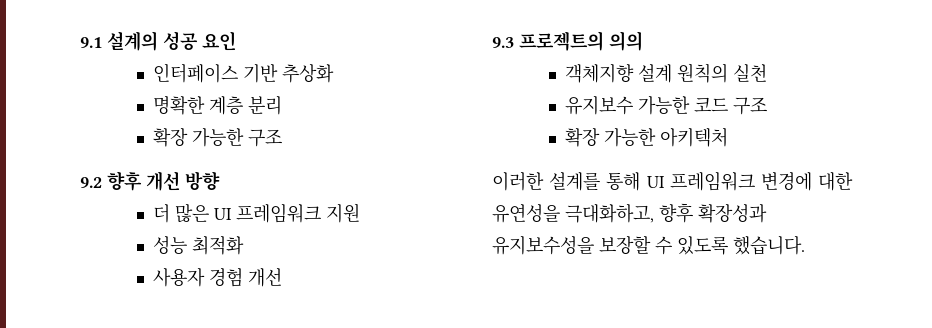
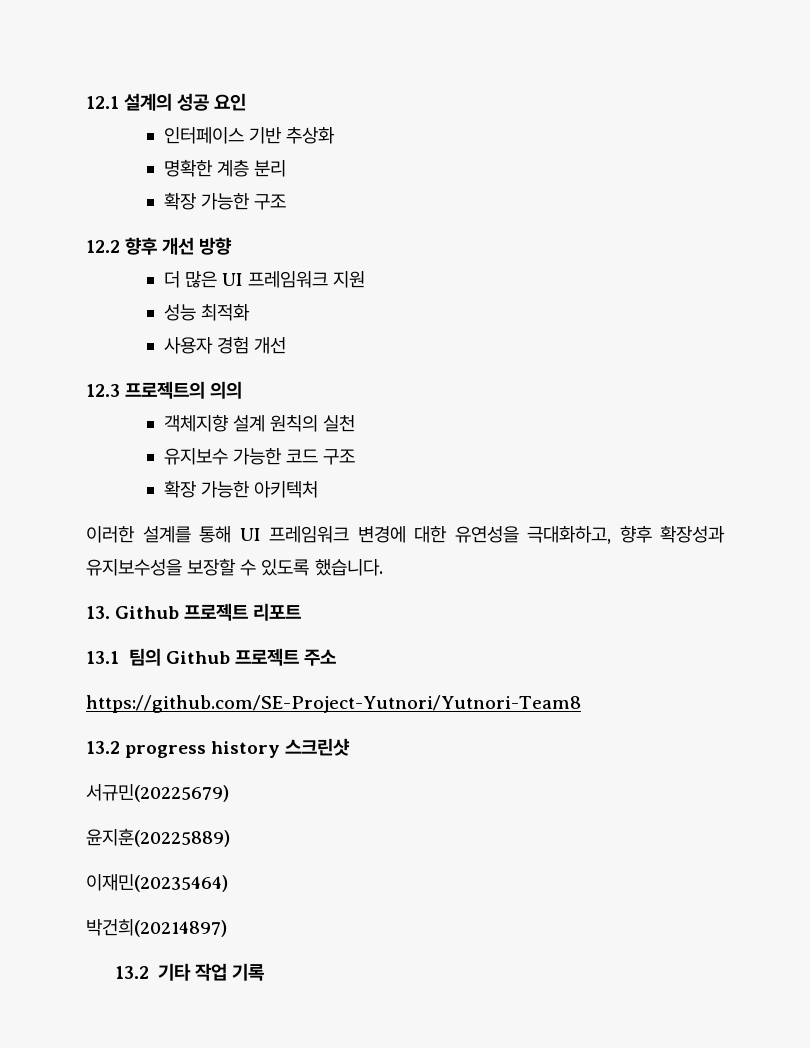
[80,37,102,48] 9.1 -> [86,96,119,109] 12.1
[80,177,102,188] 9.2 -> [86,240,120,253] 12.2
[492,37,514,48] 9.3 -> [86,384,120,397] 12.3
(805, 245) none -> [86,603,302,621] [86,648,336,666] [86,695,581,713] [86,738,351,758] [86,784,229,802] [86,828,230,847] [86,874,228,892] [86,919,227,937] [114,963,265,981] // 13. Github 프로젝트 리포트 // 13.1 팀의 Github 프로젝트 주소 // https://github.com/SE-Project-Yutnori/Yutnori-Team8 // 13.2 progress history 스크린샷 // 서규민(20225679) // 윤지훈(20225889) // 이재민(20235464) // 박건희(20214897) // 13.2 기타 작업 기록

